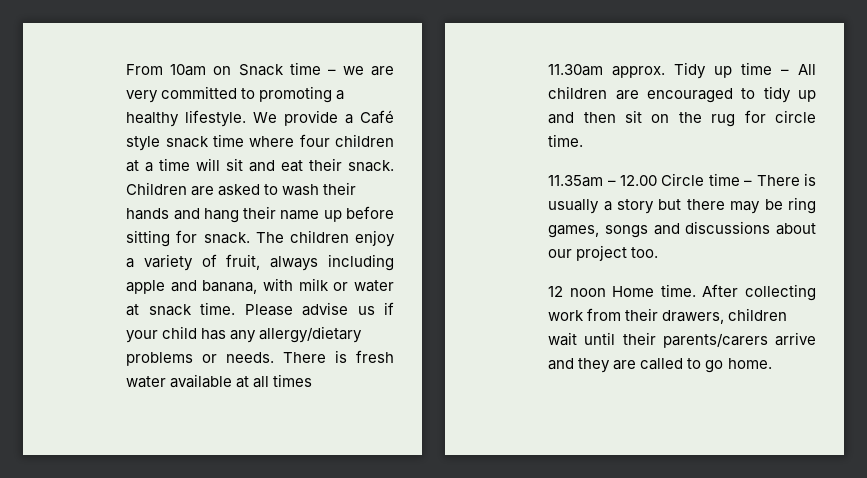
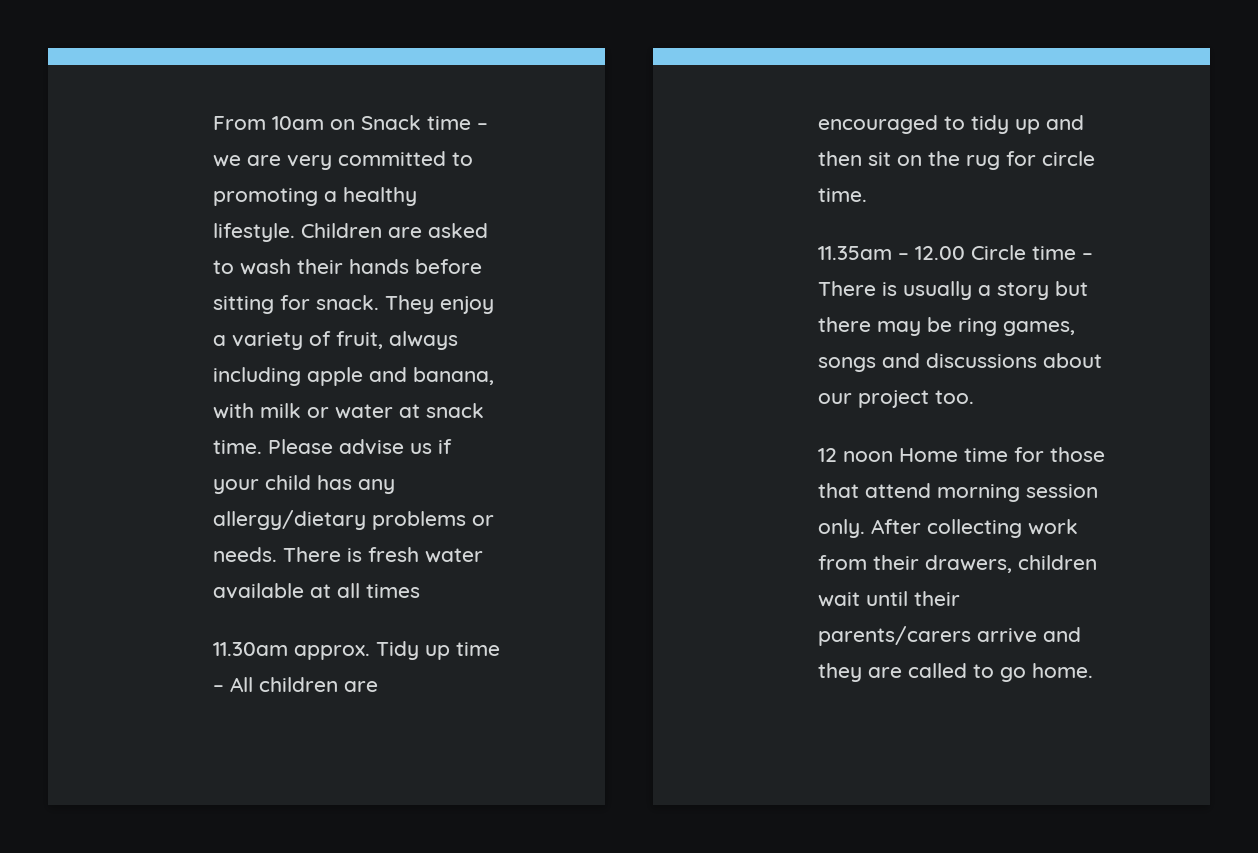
[253,110,394,126] [126,134,394,151] [126,158,395,172] We provide a Café style snack time where four children at a time will sit and eat their snack. -> (295, 232) none
[173,206,342,223] and hang their name up -> (409, 266) none
[255,230,349,243] The children -> [384,295,434,314] They
[660,284,696,297] time. -> [963,447,1105,462] [817,483,1098,502] [817,519,865,538] time for those that attend morning session only.

